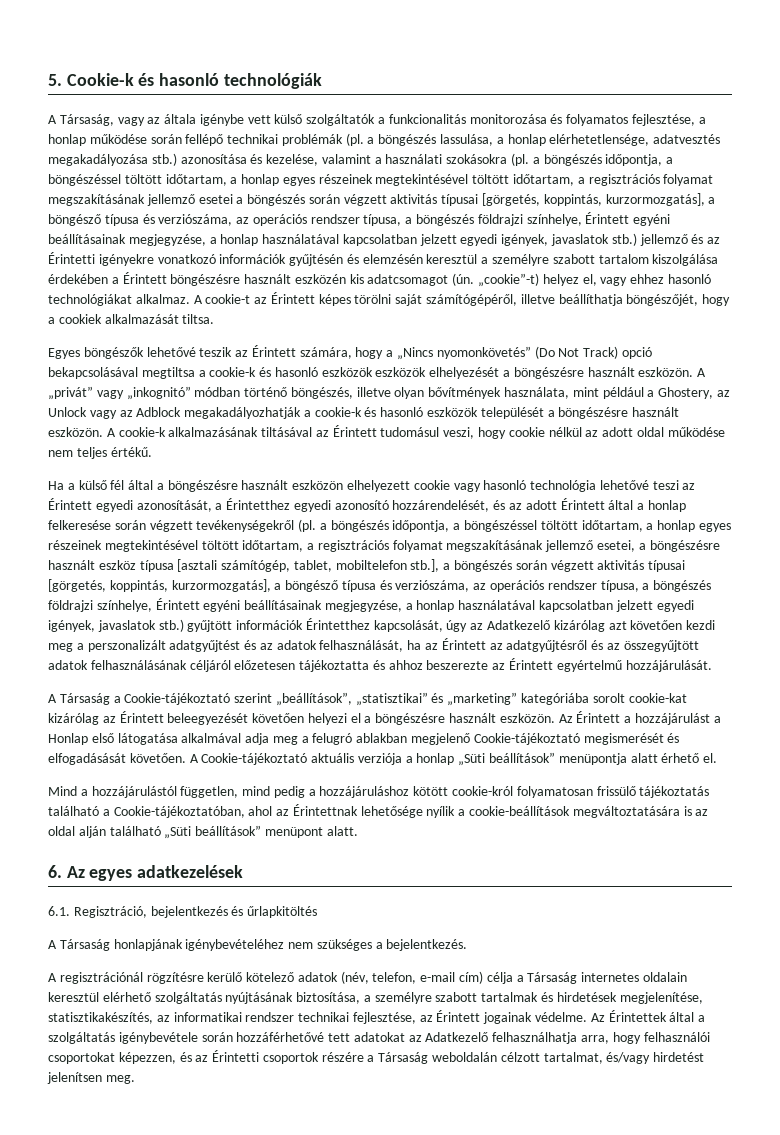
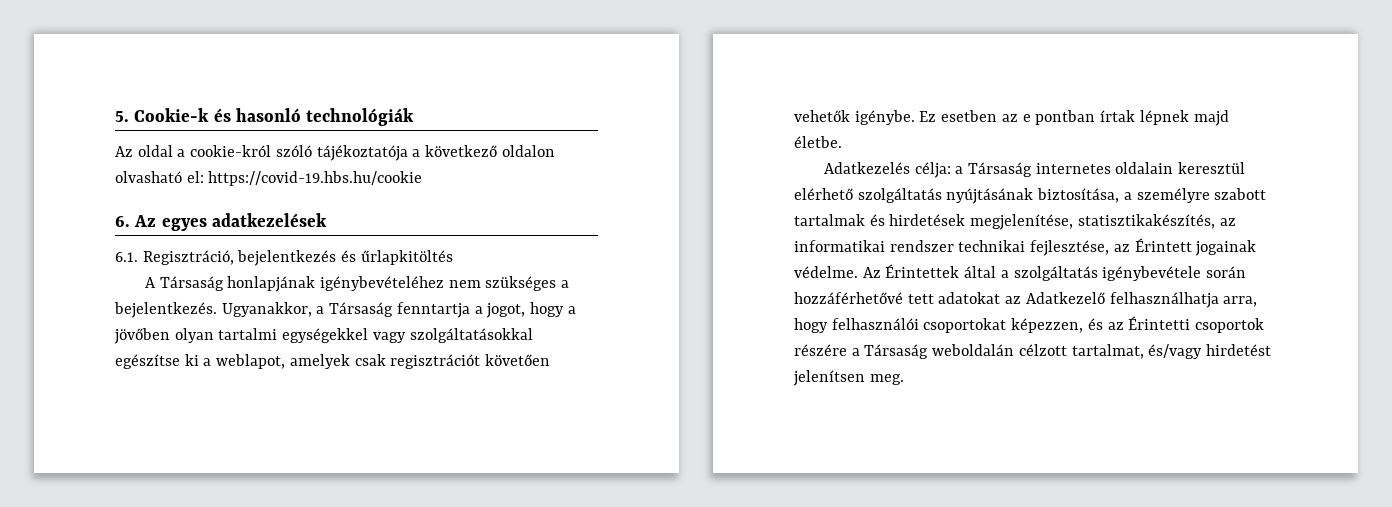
[48,114,706,126] [48,133,721,146] [48,153,674,166] [48,174,714,186] [48,193,716,206] [48,212,671,226] [48,233,721,246] [48,252,719,266] [48,272,711,287] [48,292,731,306] [48,314,215,324] [48,345,652,360] [48,367,707,379] [48,386,730,400] [48,407,680,419] [48,425,725,439] [48,447,152,459] [48,480,696,492] [48,498,686,512] [48,519,731,532] [48,540,720,552] [48,559,686,572] [48,579,712,592] [48,598,694,612] [48,618,716,632] [48,638,699,652] [48,658,712,672] [48,692,687,706] [48,711,721,725] [48,733,680,745] [48,752,718,766] [48,786,710,798] [48,804,709,818] [48,825,358,839] A Társaság, vagy az általa igénybe vett külső szolgáltatók a funkcionalitás monitorozása és folyamatos fejlesztése, a honlap működése során fellépő technikai problémák (pl. a böngészés lassulása, a honlap elérhetetlensége, adatvesztés megakadályozása stb.) azonosítása és kezelése, valamint a használati szokásokra (pl. a böngészés időpontja, a böngészéssel töltött időtartam, a honlap egyes részeinek megtekintésével töltött időtartam, a regisztrációs folyamat megszakításának jellemző esetei a böngészés során végzett aktivitás típusai [görgetés, koppintás, kurzormozgatás], a böngésző típusa és verziószáma, az operációs rendszer típusa, a böngészés földrajzi színhelye, Érintett egyéni beállításainak megjegyzése, a honlap használatával kapcsolatban jelzett egyedi igények, javaslatok stb.) jellemző és az Érintetti igényekre vonatkozó információk gyűjtésén és elemzésén keresztül a személyre szabott tartalom kiszolgálása érdekében a Érintett böngészésre használt eszközén kis adatcsomagot (ún. „cookie”-t) helyez el, vagy ehhez hasonló technológiákat alkalmaz. A cookie-t az Érintett képes törölni saját számítógépéről, illetve beállíthatja böngészőjét, hogy a cookiek alkalmazását tiltsa. // Egyes böngészők lehetővé teszik az Érintett számára, hogy a „Nincs nyomonkövetés” (Do Not Track) opció bekapcsolásával megtiltsa a cookie-k és hasonló eszközök eszközök elhelyezését a böngészésre használt eszközön. A „privát” vagy „inkognitó” módban történő böngészés, illetve olyan bővítmények használata, mint például a Ghostery, az Unlock vagy az Adblock megakadályozhatják a cookie-k és hasonló eszközök települését a böngészésre használt eszközön. A cookie-k alkalmazásának tiltásával az Érintett tudomásul veszi, hogy cookie nélkül az adott oldal működése nem teljes értékű. // Ha a külső fél által a böngészésre használt eszközön elhelyezett cookie vagy hasonló technológia lehetővé teszi az Érintett egyedi azonosítását, a Érintetthez egyedi azonosító hozzárendelését, és az adott Érintett által a honlap felkeresése során végzett tevékenységekről (pl. a böngészés időpontja, a böngészéssel töltött időtartam, a honlap egyes részeinek megtekintésével töltött időtartam, a regisztrációs folyamat megszakításának jellemző esetei, a böngészésre használt eszköz típusa [asztali számítógép, tablet, mobiltelefon stb.], a böngészés során végzett aktivitás típusai [görgetés, koppintás, kurzormozgatás], a böngésző típusa és verziószáma, az operációs rendszer típusa, a böngészés földrajzi színhelye, Érintett egyéni beállításainak megjegyzése, a honlap használatával kapcsolatban jelzett egyedi igények, javaslatok stb.) gyűjtött információk Érintetthez kapcsolását, úgy az Adatkezelő kizárólag azt követően kezdi meg a perszonalizált adatgyűjtést és az adatok felhasználását, ha az Érintett az adatgyűjtésről és az összegyűjtött adatok felhasználásának céljáról előzetesen tájékoztatta és ahhoz beszerezte az Érintett egyértelmű hozzájárulását. // A Társaság a Cookie-tájékoztató szerint „beállítások”, „statisztikai” és „marketing” kategóriába sorolt cookie-kat kizárólag az Érintett beleegyezését követően helyezi el a böngészésre használt eszközön. Az Érintett a hozzájárulást a Honlap első látogatása alkalmával adja meg a felugró ablakban megjelenő Cookie-tájékoztató megismerését és elfogadásását követően. A Cookie-tájékoztató aktuális verziója a honlap „Süti beállítások” menüpontja alatt érhető el. // Mind a hozzájárulástól független, mind pedig a hozzájáruláshoz kötött cookie-król folyamatosan frissülő tájékoztatás található a Cookie-tájékoztatóban, ahol az Érintettnak lehetősége nyílik a cookie-beállítások megváltoztatására is az oldal alján található „Süti beállítások” menüpont alatt. -> [115,145,555,161] [115,171,423,186] Az oldal a cookie-król szóló tájékoztatója a következő oldalon olvasható el: https://covid-19.hbs.hu/cookie
[48,971,513,984] // A regisztrációnál rögzítésre kerülő kötelező adatok (név, telefon, e-mail cím) célja -> [221,302,576,318] [114,328,533,344] [115,354,551,369] [794,110,1229,126] [794,136,842,148] [823,162,951,178] Ugyanakkor, a Társaság fenntartja a jogot, hogy a jövőben olyan tartalmi egységekkel vagy szolgáltatásokkal egészítse ki a weblapot, amelyek csak regisztrációt követően vehetők igénybe. Ez esetben az e pontban írtak lépnek majd életbe. // Adatkezelés célja:

